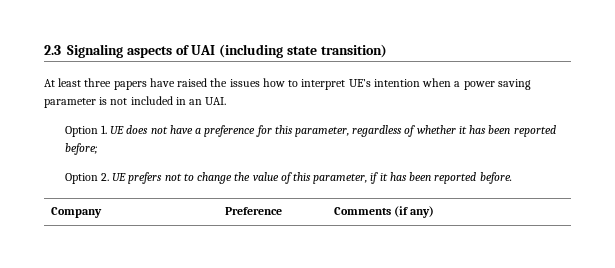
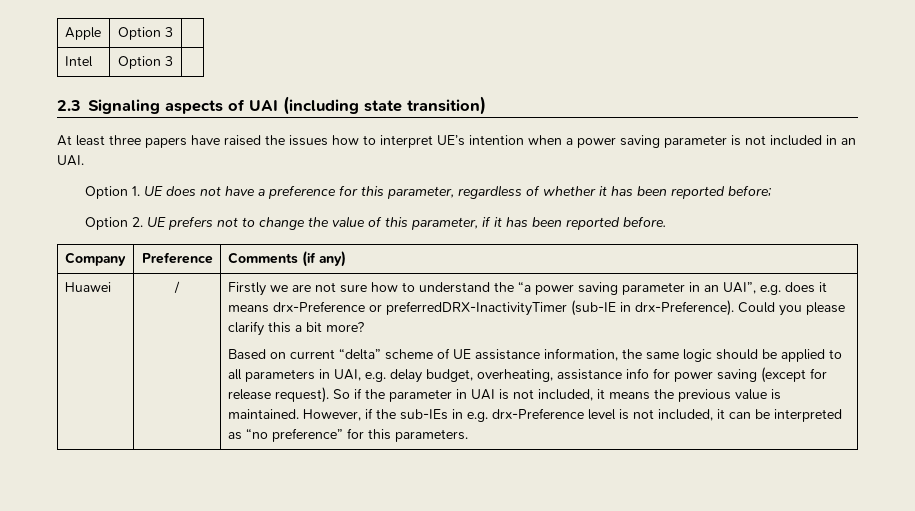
(44, 50) none -> [64,27,101,40] [118,27,173,40] [64,56,93,67] [118,56,173,69] Apple | Option 3 | // Intel | Option 3 | //
(435, 212) none -> [64,282,111,292] [174,281,180,294] [227,281,827,296] [227,300,845,316] [227,321,364,336] [227,348,842,362] [227,367,827,383] [227,387,781,403] [227,408,842,422] [227,428,468,442] // Huawei | / | Firstly we are not sure how to understand the “a power saving parameter in an UAI”, e.g. does it means drx-Preference or preferredDRX-InactivityTimer (sub-IE in drx-Preference). Could you please clarify this a bit more? // Based on current “delta” scheme of UE assistance information, the same logic should be applied to all parameters in UAI, e.g. delay budget, overheating, assistance info for power saving (except for release request). So if the parameter in UAI is not included, it means the previous value is maintained. However, if the sub-IEs in e.g. drx-Preference level is not included, it can be interpreted as “no preference” for this parameters.

